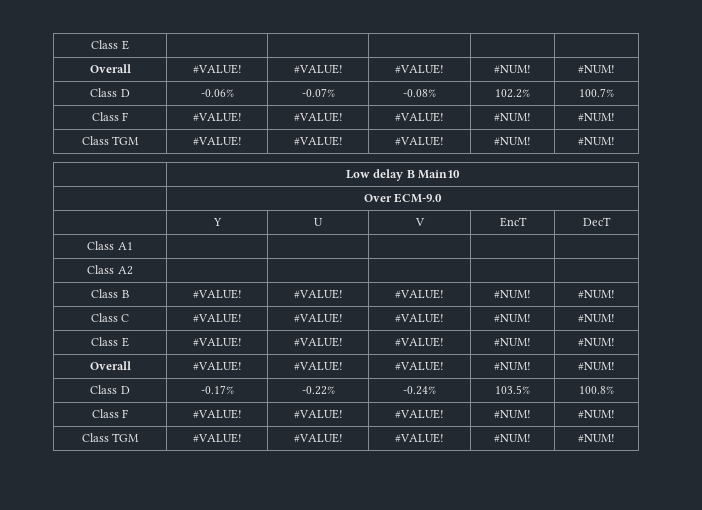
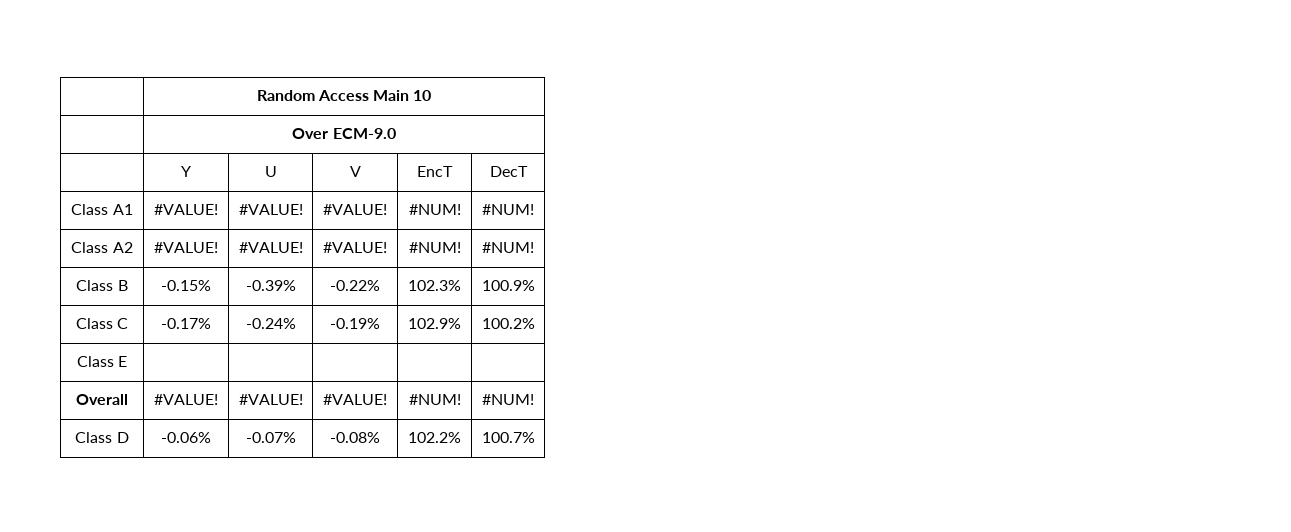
(91, 44) none -> [256,90,432,101] [292,128,396,139] [181,166,191,177] [264,166,277,177] [349,166,361,177] [417,166,453,177] [489,166,528,177] [71,204,133,215] [154,204,218,215] [238,204,303,215] [323,204,387,215] [408,204,461,215] [482,204,534,215] [71,242,133,253] [154,242,218,253] [238,242,303,253] [323,242,387,253] [408,242,461,253] [482,242,534,253] [76,280,128,291] [161,280,211,291] [245,280,296,291] [330,280,380,291] [408,280,461,291] [481,280,535,291] [75,318,129,329] [161,318,211,329] [245,318,296,329] [330,318,380,329] [408,318,461,329] [481,318,535,329] | Random Access Main 10 // | Over ECM-9.0 // | Y | U | V | EncT | DecT // Class A1 | #VALUE! | #VALUE! | #VALUE! | #NUM! | #NUM! // Class A2 | #VALUE! | #VALUE! | #VALUE! | #NUM! | #NUM! // Class B | -0.15% | -0.39% | -0.22% | 102.3% | 100.9% // Class C | -0.17% | -0.24% | -0.19% | 102.9% | 100.2% //
[91,112,129,121] [192,112,242,122] [293,112,343,122] [395,112,444,122] [494,113,531,121] [578,113,615,121] [81,136,140,145] [192,136,242,146] [293,136,343,146] [395,136,444,146] [494,137,531,145] [578,137,615,145] [345,169,461,181] [363,193,443,203] [212,218,222,226] [314,218,323,226] [414,218,425,226] [499,217,527,227] [583,217,611,226] [87,241,133,250] [87,265,133,275] [91,289,129,298] [192,289,242,299] [293,289,343,299] [395,289,444,299] [494,290,531,298] [578,290,615,298] [90,313,130,322] [192,313,242,323] [293,313,343,323] [395,313,444,323] [494,314,531,322] [578,314,615,322] [91,337,129,347] [192,337,242,347] [293,337,343,347] [395,337,444,347] [494,338,531,346] [578,338,615,346] [89,361,131,370] [192,361,242,371] [293,361,343,371] [395,361,444,371] [494,362,531,370] [578,362,615,370] [90,385,130,394] [200,385,234,394] [301,386,335,395] [403,386,436,395] [495,385,530,394] [579,386,614,394] [91,409,129,418] [192,409,242,419] [293,409,343,419] [395,409,444,419] [494,410,531,418] [578,410,615,418] [81,433,140,442] [192,433,242,443] [293,433,343,443] [395,433,444,443] [494,434,531,442] [578,434,615,442] // Class F | #VALUE! | #VALUE! | #VALUE! | #NUM! | #NUM! // Class TGM | #VALUE! | #VALUE! | #VALUE! | #NUM! | #NUM! // | Low delay B Main10 // | Over ECM-9.0 // | Y | U | V | EncT | DecT // Class A1 | | | | | // Class A2 | | | | | // Class B | #VALUE! | #VALUE! | #VALUE! | #NUM! | #NUM! // Class C | #VALUE! | #VALUE! | #VALUE! | #NUM! | #NUM! // Class E | #VALUE! | #VALUE! | #VALUE! | #NUM! | #NUM! // Overall | #VALUE! | #VALUE! | #VALUE! | #NUM! | #NUM! // Class D | -0.17% | -0.22% | -0.24% | 103.5% | 100.8% // Class F | #VALUE! | #VALUE! | #VALUE! | #NUM! | #NUM! // Class TGM | #VALUE! | #VALUE! | #VALUE! | #NUM! | #NUM! -> (535, 437) none

